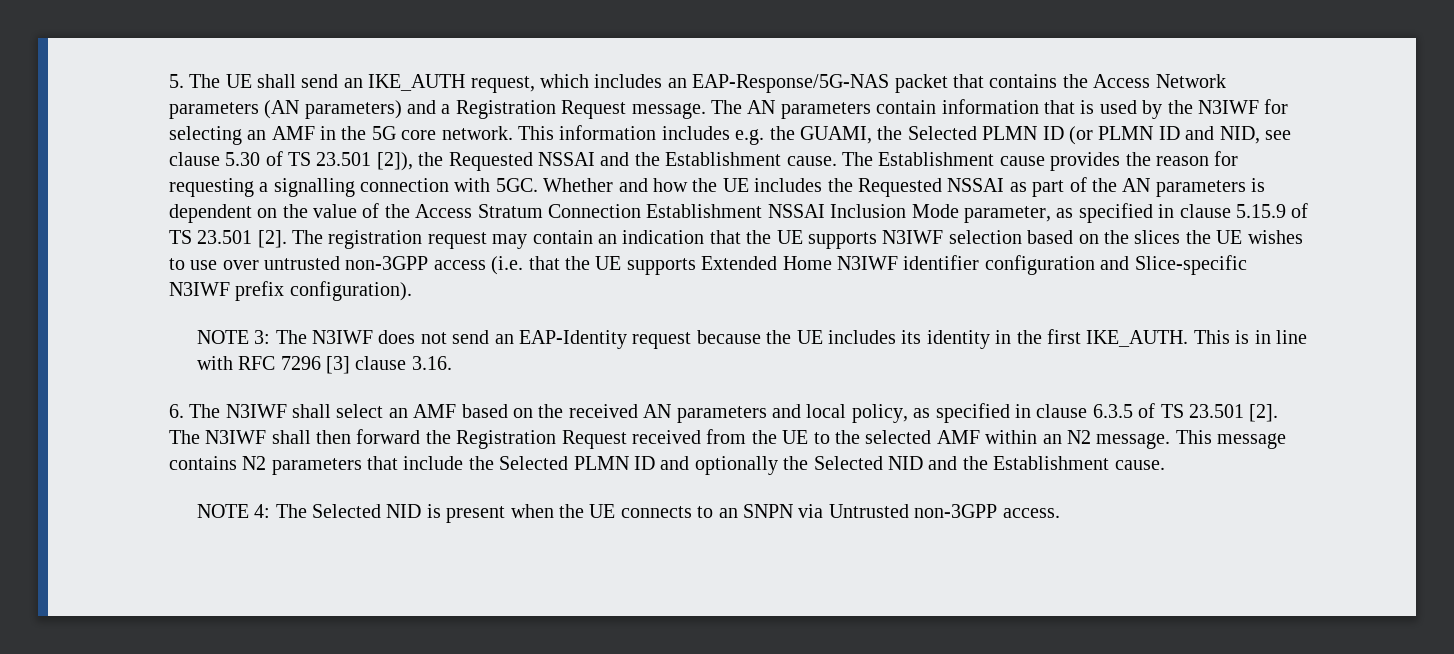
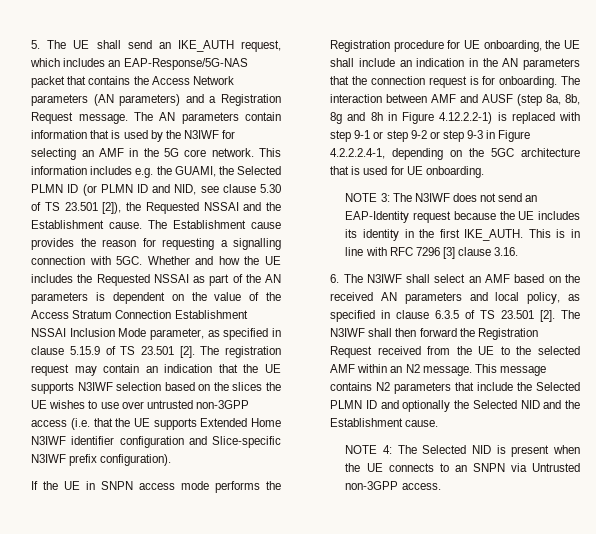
(412, 291) none -> [31,481,281,493] [330,40,580,52] [330,58,580,70] [330,76,580,88] [330,94,580,106] [330,112,580,124] [330,130,531,142] [330,148,580,160] [330,166,484,178] // If the UE in SNPN access mode performs the Registration procedure for UE onboarding, the UE shall include an indication in the AN parameters that the connection request is for onboarding. The interaction between AMF and AUSF (step 8a, 8b, 8g and 8h in Figure 4.12.2.2-1) is replaced with step 9-1 or step 9-2 or step 9-3 in Figure 4.2.2.2.4-1, depending on the 5GC architecture that is used for UE onboarding.

